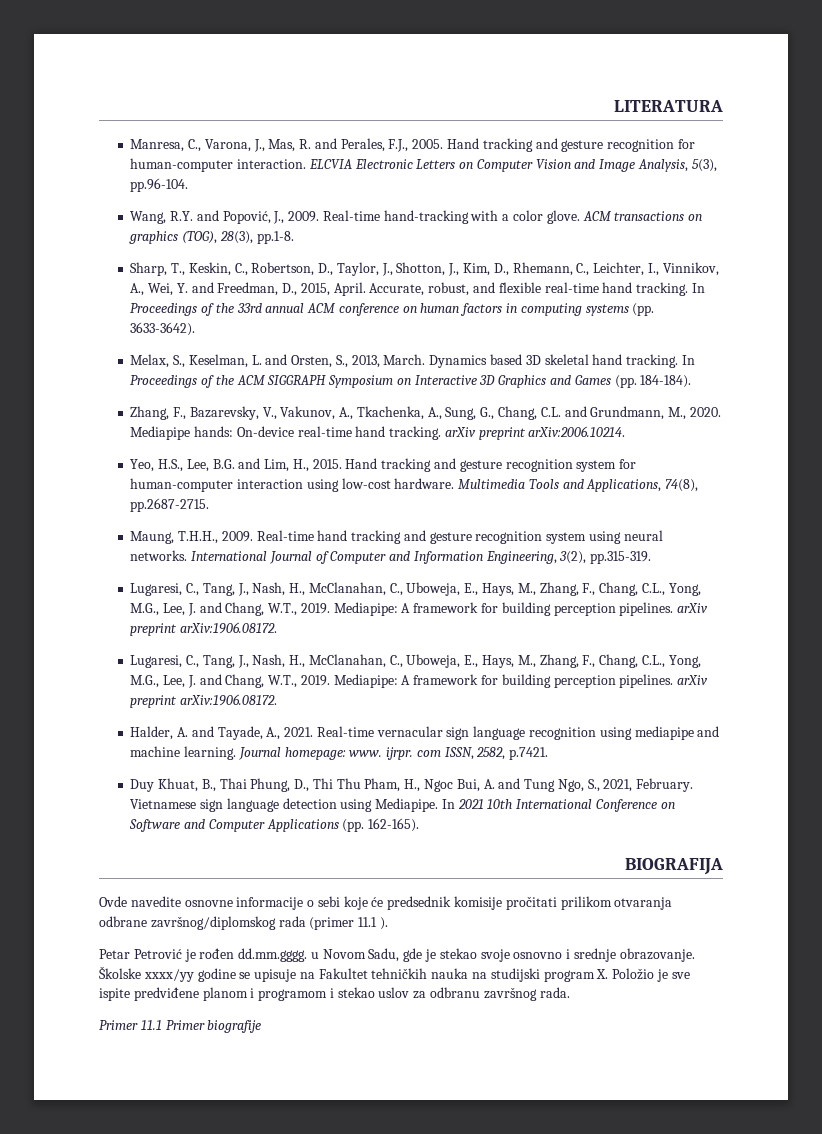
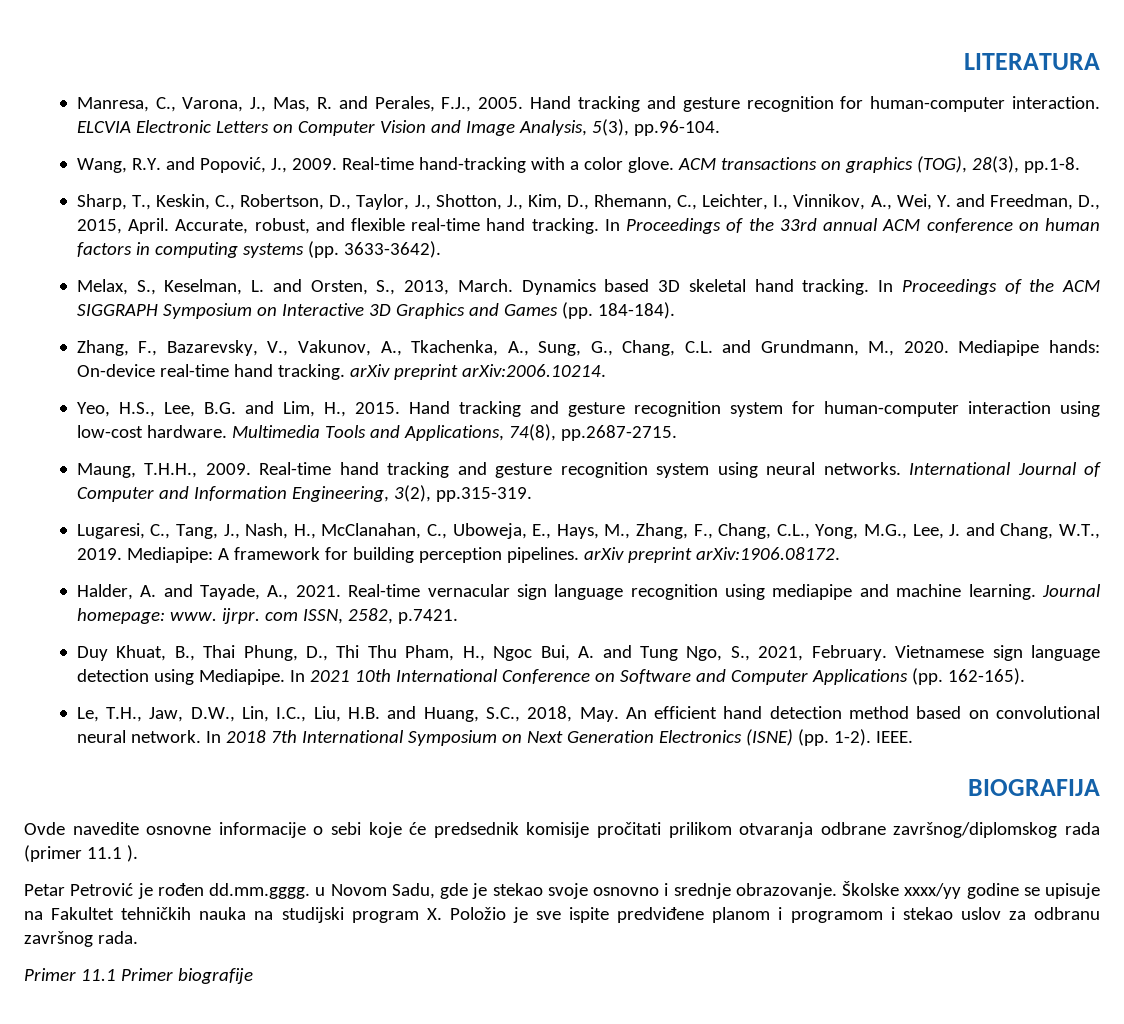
[130,654,701,668] [130,674,709,688] [130,694,277,708] // Lugaresi, C., Tang, J., Nash, H., McClanahan, C., Uboweja, E., Hays, M., Zhang, F., Chang, C.L., Yong, M.G., Lee, J. and Chang, W.T., 2019. Mediapipe: A framework for building perception pipelines. arXiv preprint arXiv:1906.08172. -> (840, 553) none
(420, 825) none -> [76,706,1101,722] [76,729,913,746] // Le, T.H., Jaw, D.W., Lin, I.C., Liu, H.B. and Huang, S.C., 2018, May. An efficient hand detection method based on convolutional neural network. In 2018 7th International Symposium on Next Generation Electronics (ISNE) (pp. 1-2). IEEE.

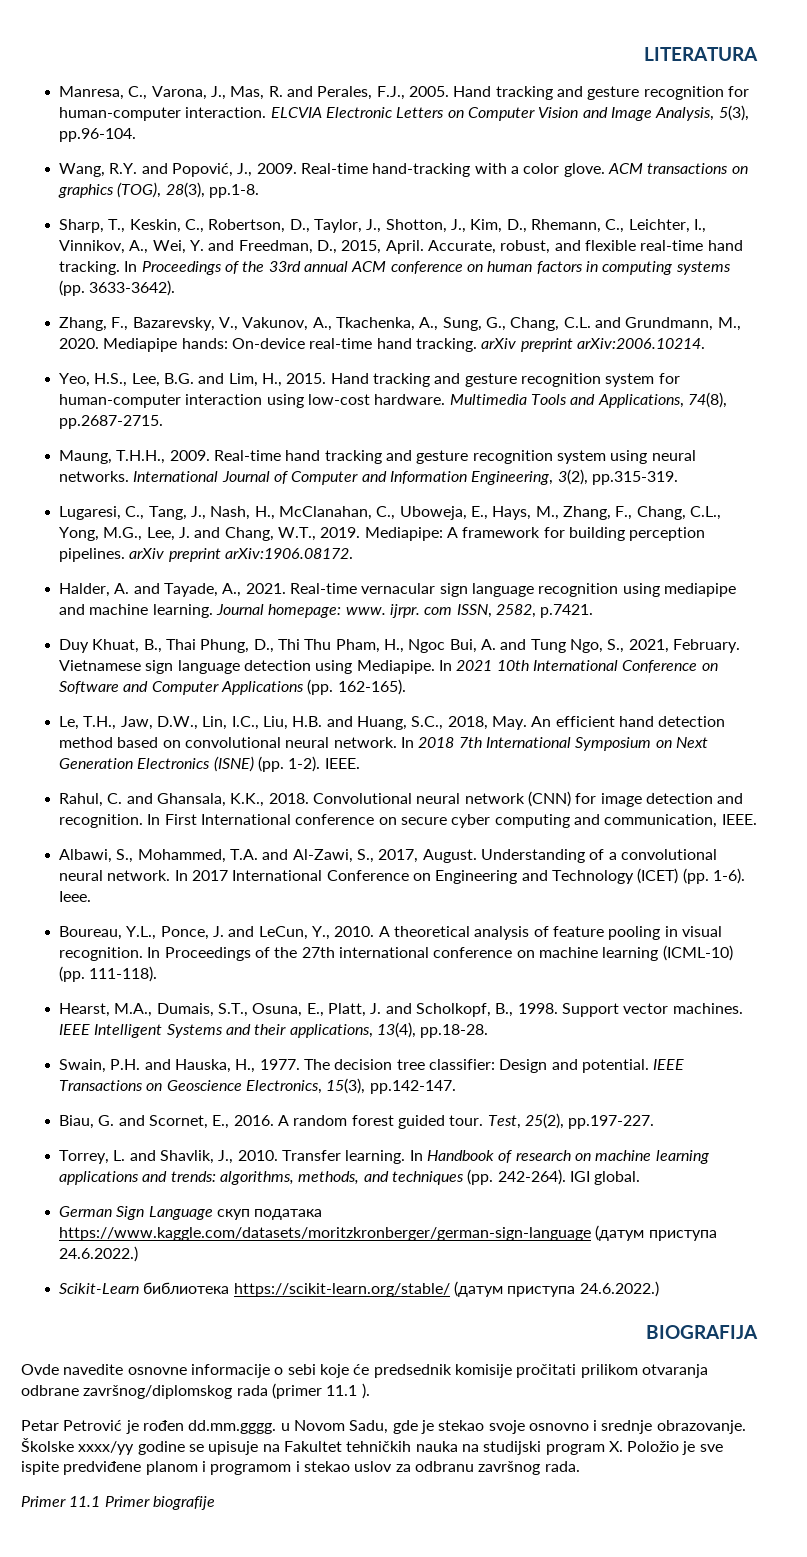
[76,279,1100,295] [76,302,675,319] // Melax, S., Keselman, L. and Orsten, S., 2013, March. Dynamics based 3D skeletal hand tracking. In Proceedings of the ACM SIGGRAPH Symposium on Interactive 3D Graphics and Games (pp. 184-184). -> (176, 288) none
(913, 737) none -> [59,791,744,807] [59,814,757,828] [59,849,717,863] [59,868,745,884] [59,891,92,902] [59,926,722,940] [59,945,733,961] [59,966,158,982] [59,1003,743,1017] [59,1022,489,1038] [59,1059,685,1073] [59,1078,456,1094] [59,1113,655,1129] [59,1150,709,1164] [59,1169,641,1185] [59,1206,323,1220] [59,1225,717,1241] [59,1246,139,1262] [59,1281,659,1297] // Rahul, C. and Ghansala, K.K., 2018. Convolutional neural network (CNN) for image detection and recognition. In First International conference on secure cyber computing and communication, IEEE. // Albawi, S., Mohammed, T.A. and Al-Zawi, S., 2017, August. Understanding of a convolutional neural network. In 2017 International Conference on Engineering and Technology (ICET) (pp. 1-6). Ieee. // Boureau, Y.L., Ponce, J. and LeCun, Y., 2010. A theoretical analysis of feature pooling in visual recognition. In Proceedings of the 27th international conference on machine learning (ICML-10) (pp. 111-118). // Hearst, M.A., Dumais, S.T., Osuna, E., Platt, J. and Scholkopf, B., 1998. Support vector machines. IEEE Intelligent Systems and their applications, 13(4), pp.18-28. // Swain, P.H. and Hauska, H., 1977. The decision tree classifier: Design and potential. IEEE Transactions on Geoscience Electronics, 15(3), pp.142-147. // Biau, G. and Scornet, E., 2016. A random forest guided tour. Test, 25(2), pp.197-227. // Torrey, L. and Shavlik, J., 2010. Transfer learning. In Handbook of research on machine learning applications and trends: algorithms, methods, and techniques (pp. 242-264). IGI global. // German Sign Language скуп података https://www.kaggle.com/datasets/moritzkronberger/german-sign-language (датум приступа 24.6.2022.) // Scikit-Learn библиотека https://scikit-learn.org/stable/ (датум приступа 24.6.2022.)

